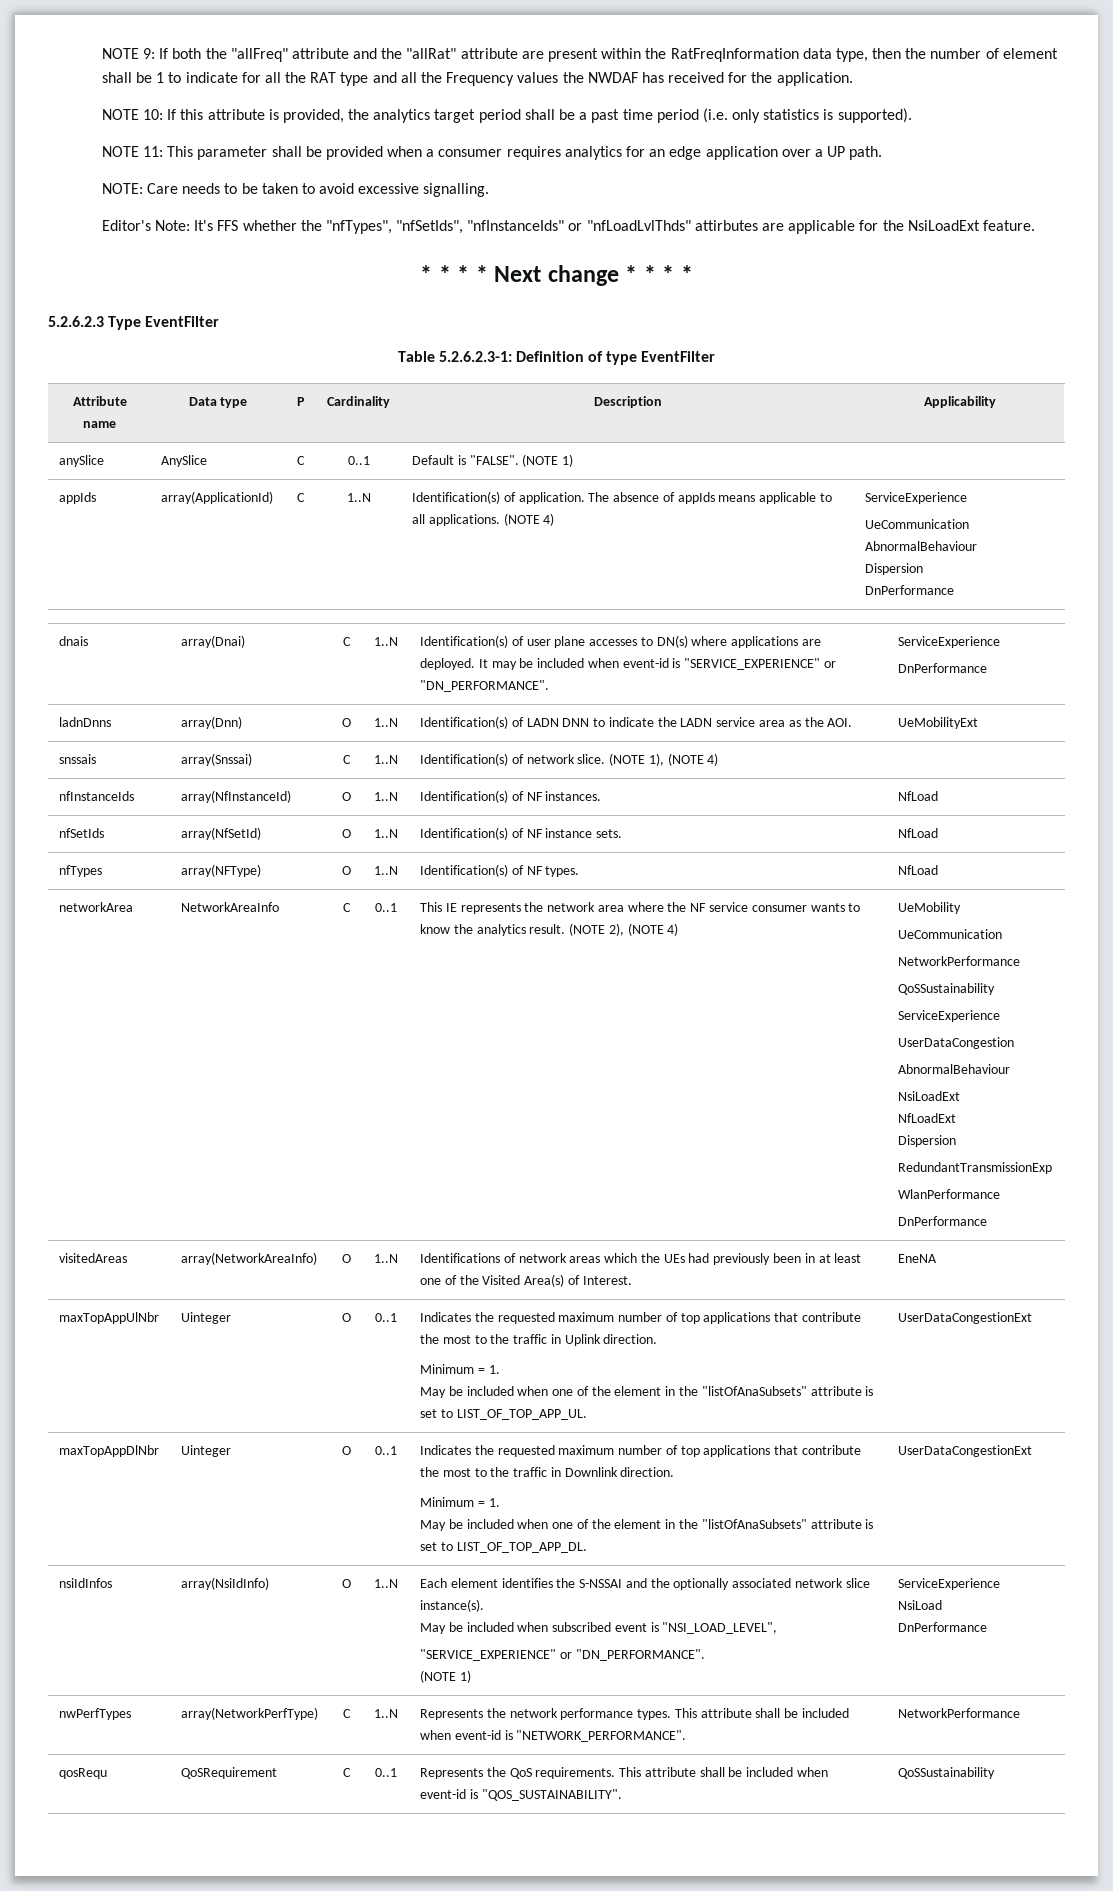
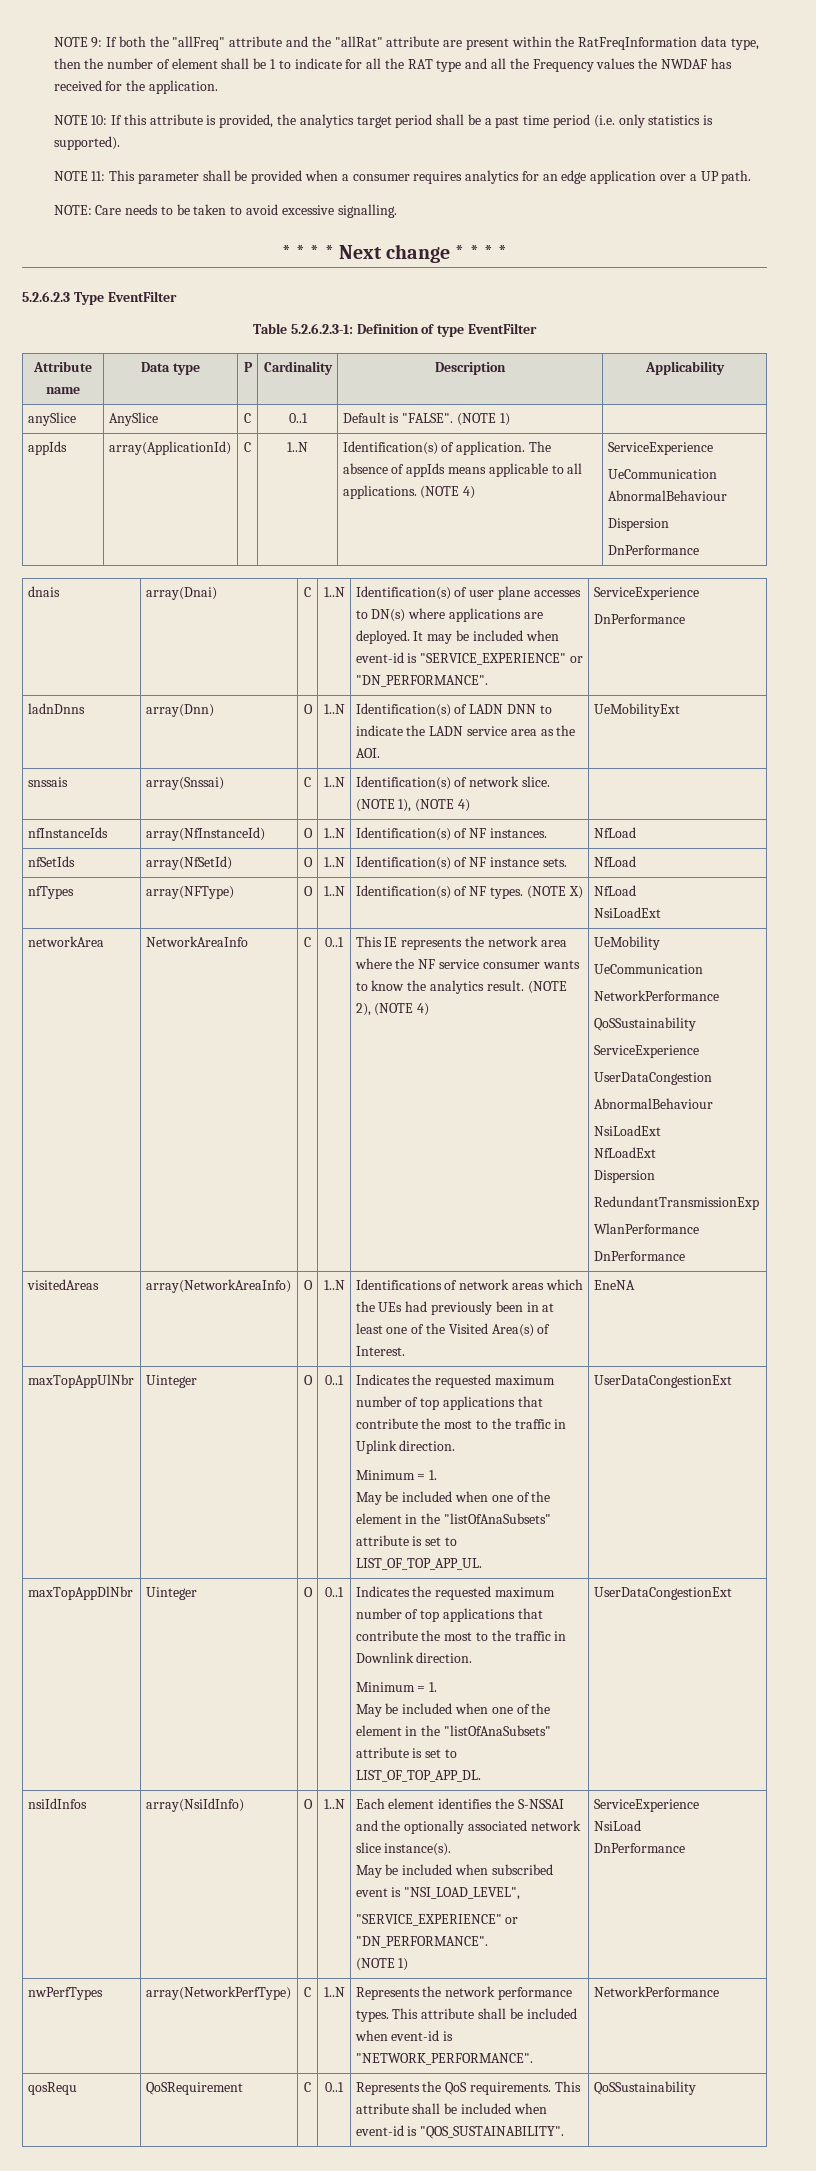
[101,220,1035,234] // Editor's Note: It's FFS whether the "nfTypes", "nfSetIds", "nfInstanceIds" or "nfLoadLvlThds" attirbutes are applicable for the NsiLoadExt feature. -> (397, 211) none
[897,865,938,875] | NfLoad -> [526,886,583,899] [593,885,636,896] [593,907,661,918] (NOTE X) | NfLoad // NsiLoadExt

